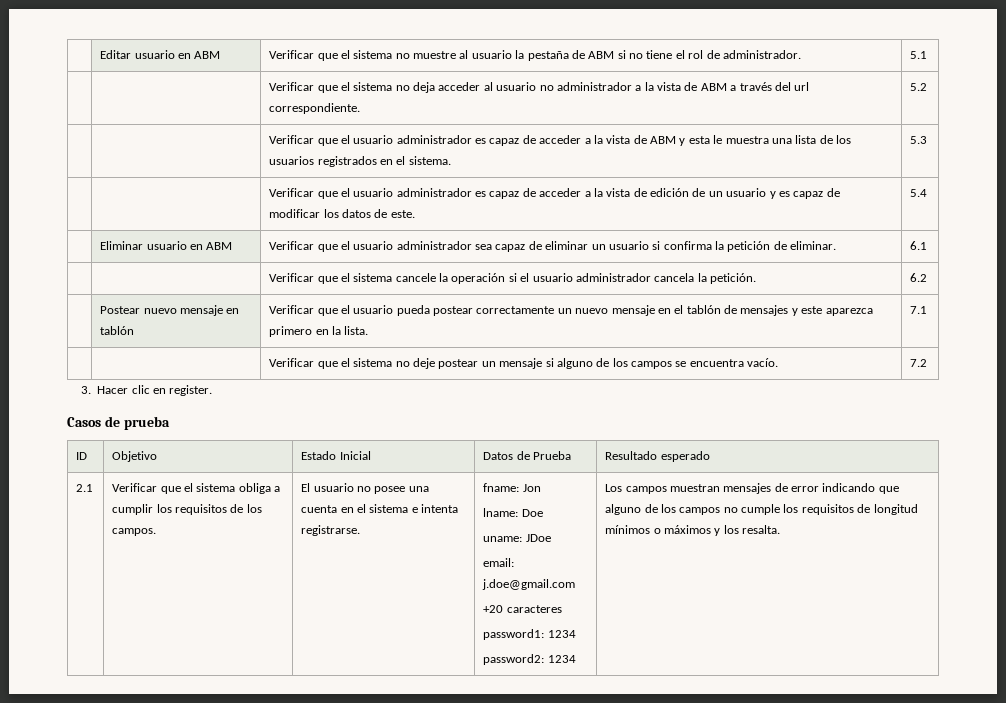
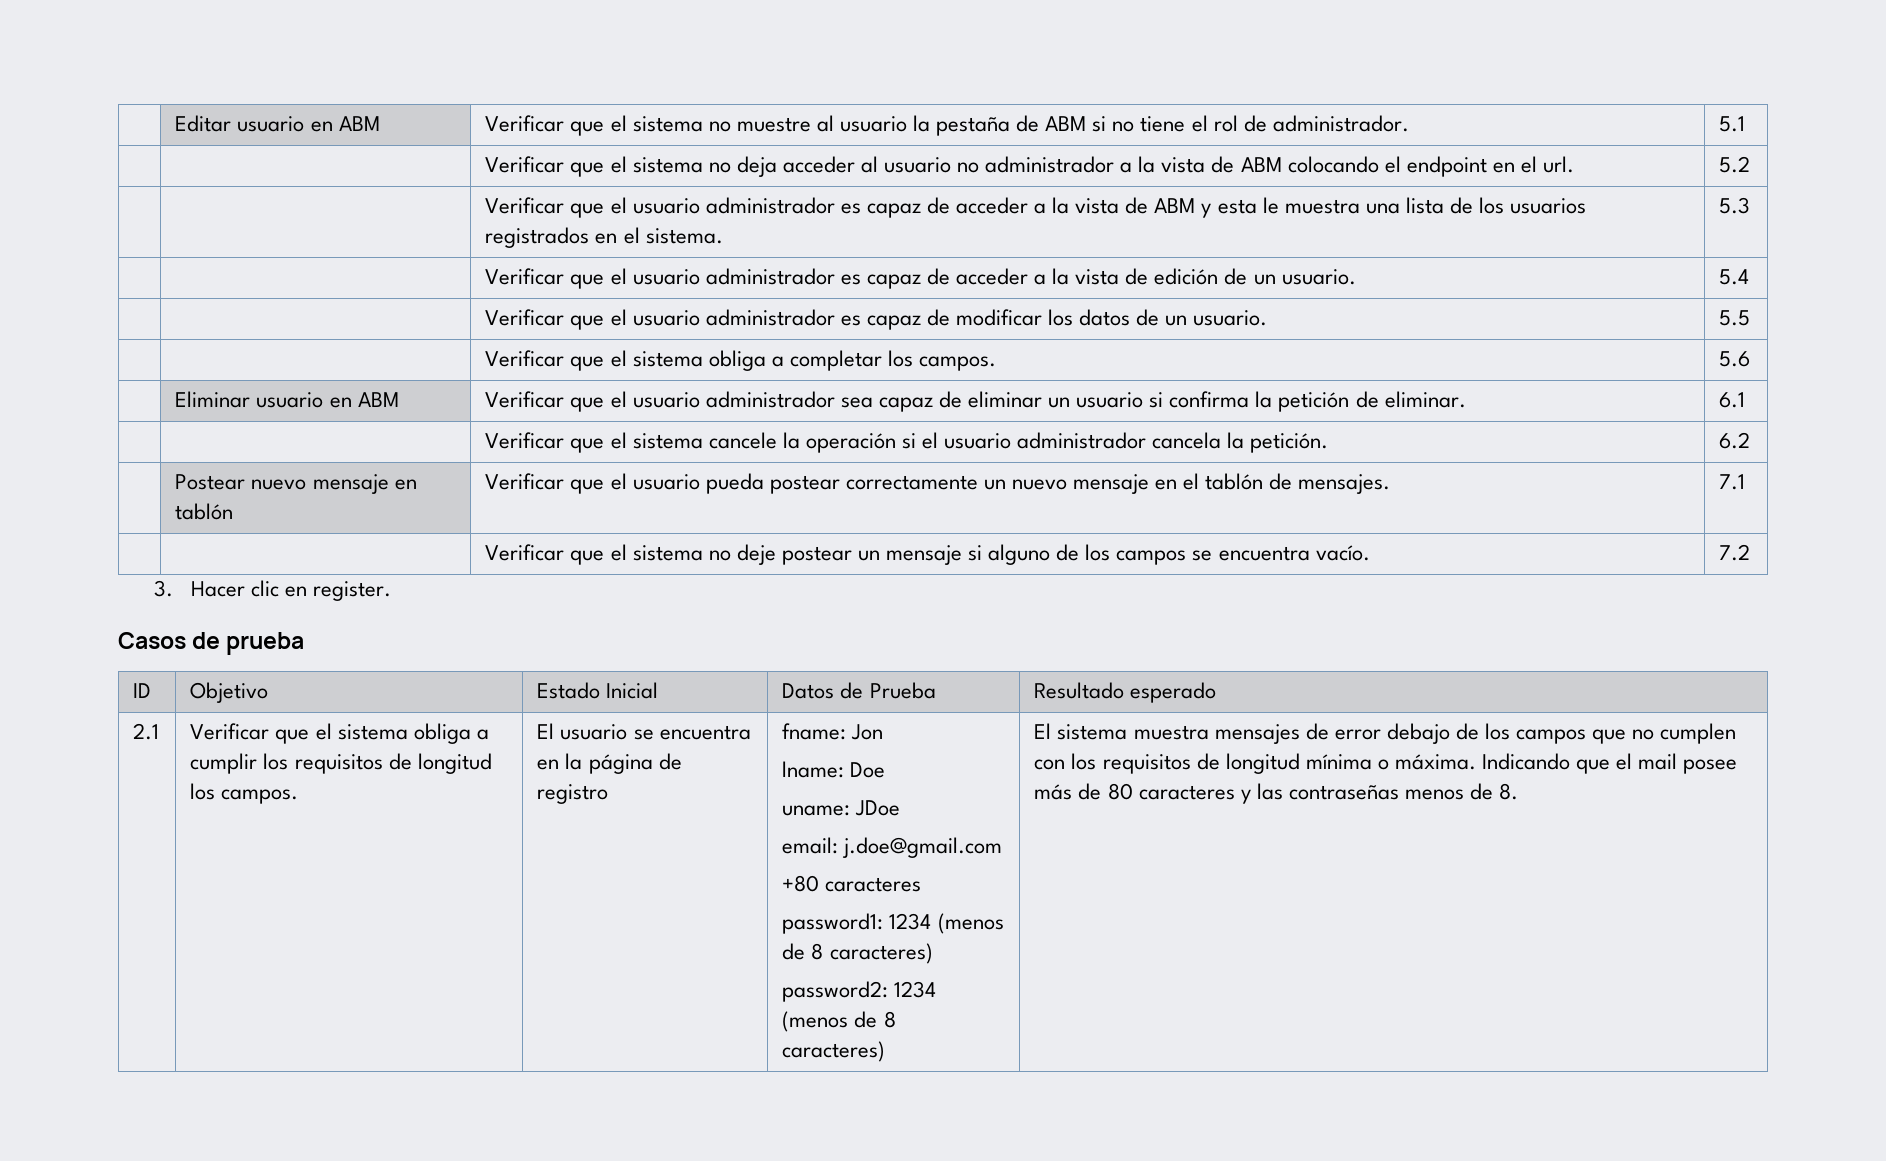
[730,82,810,91] [269,103,361,114] a través del url correspondiente. -> [1287,156,1574,177] colocando el endpoint en el url.
[726,188,776,199] usuario y -> [1281,269,1356,285] [1719,269,1750,285] [485,309,835,330] usuario. | 5.4 // | | Verificar que el usuario administrador
[390,210,415,218] [910,189,928,197] este. | 5.4 -> [1165,310,1268,326] [1719,310,1751,326] [485,350,997,371] [1719,351,1751,367] un usuario. | 5.5 // | | Verificar que el sistema obliga a completar los campos. | 5.6
[740,305,873,316] [269,326,369,337] mensajes y este aparezca primero en la lista. -> [1298,474,1391,494] mensajes.
(244, 508) none -> [417,753,492,774] longitud
[356,486,429,494] [301,504,459,513] [301,525,361,536] no posee una cuenta en el sistema e intenta registrarse. -> [633,725,751,740] [537,753,682,774] [537,784,609,804] se encuentra en la página de registro
[483,605,504,613] +20 -> [782,875,820,892] +80
[483,654,576,665] [605,483,899,494] [605,504,918,515] [605,525,781,536] // password2: 1234 | Los campos muestran mensajes de error indicando que alguno de los campos no cumple los requisitos de longitud mínimos o máximos y los resalta. -> [937,913,1004,934] [782,943,933,964] [782,981,937,1002] [782,1011,896,1032] [782,1041,886,1062] [1034,723,1737,744] [1034,753,1738,774] [1034,783,1519,804] (menos de 8 caracteres) // password2: 1234 (menos de 8 caracteres) | El sistema muestra mensajes de error debajo de los campos que no cumplen con los requisitos de longitud mínima o máxima. Indicando que el mail posee más de 80 caracteres y las contraseñas menos de 8.

